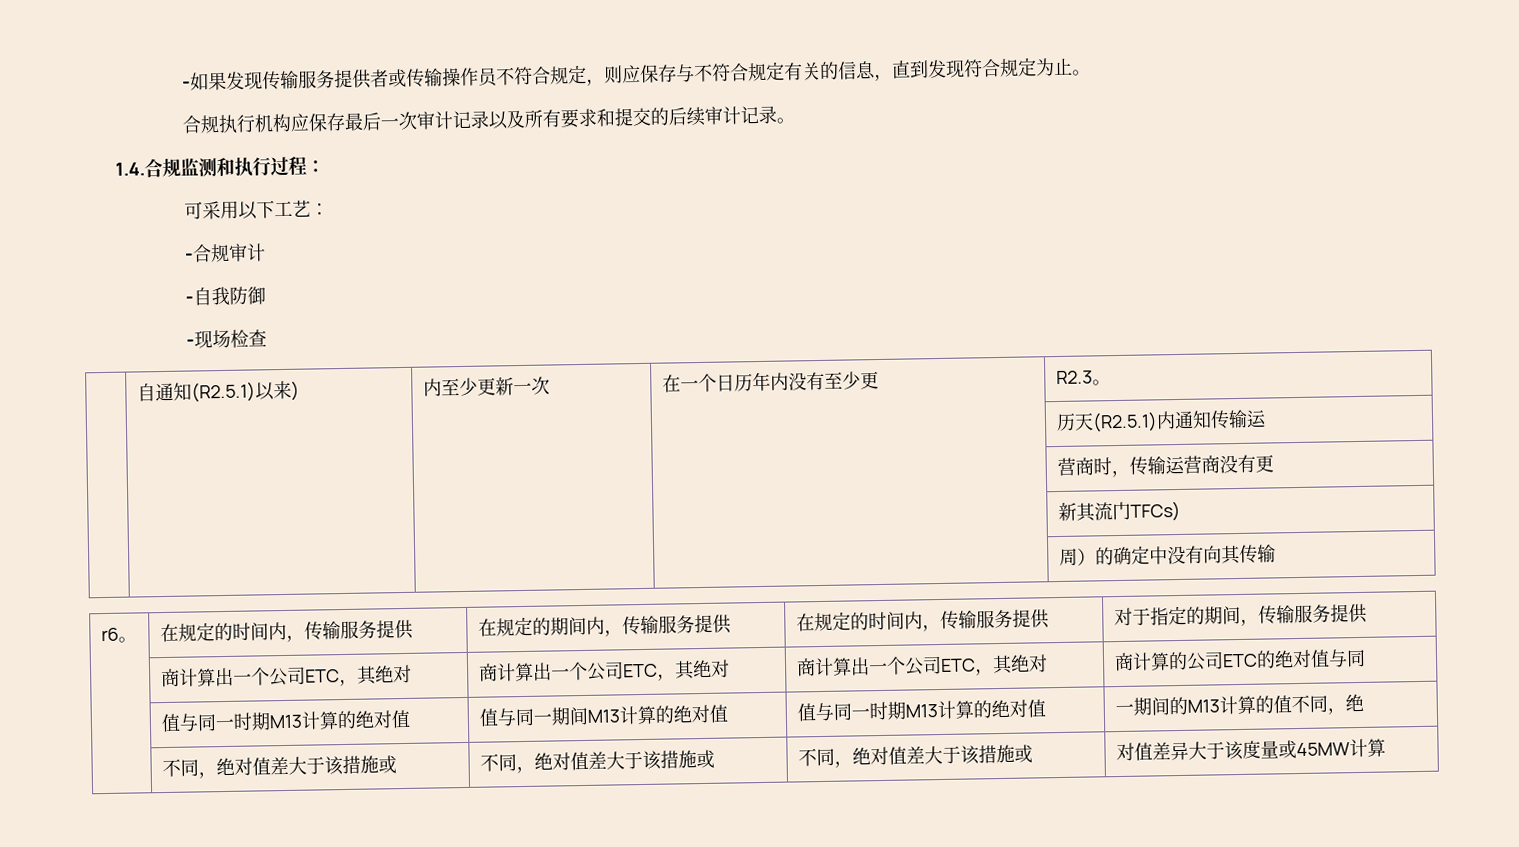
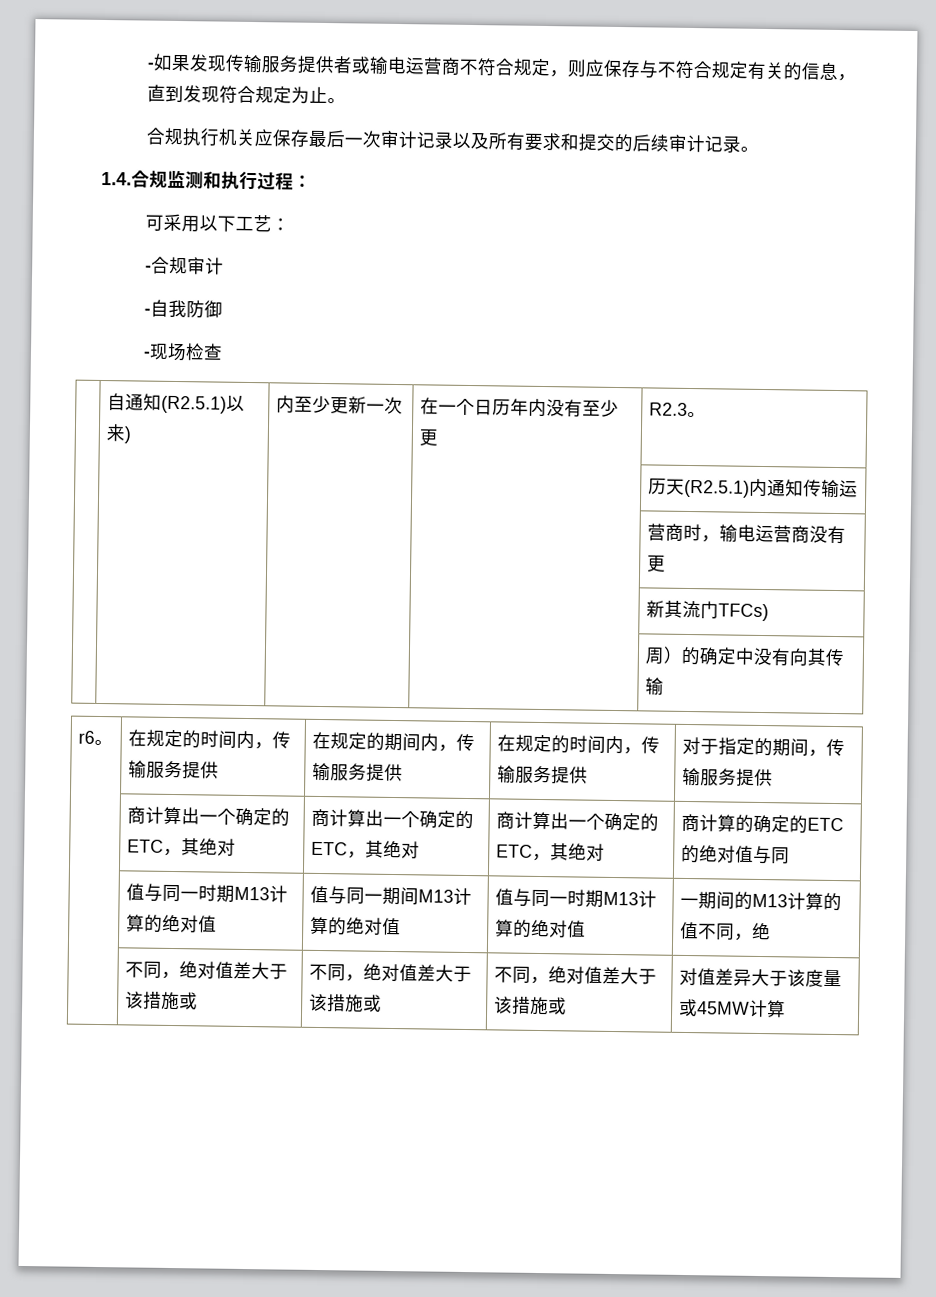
[406,67,500,88] 传输操作员 -> [368,56,461,75] 输电运营商
[272,113,293,133] 构 -> [235,128,256,147] 关
[1128,456,1166,476] 传输 -> [718,524,756,543] 输电
[268,664,412,687] [477,659,730,682] [795,655,942,677] 公司ETC，其绝对 | 商计算出一个公司ETC，其绝对 | 商计算出一个公司 -> [234,807,290,827] [126,838,236,857] [310,808,474,830] [310,840,420,859] [495,811,659,832] 确定的ETC，其绝对 | 商计算出一个确定的ETC，其绝对 | 商计算出一个确定的
[1185,651,1224,671] 公司 -> [752,814,808,834] 确定的

